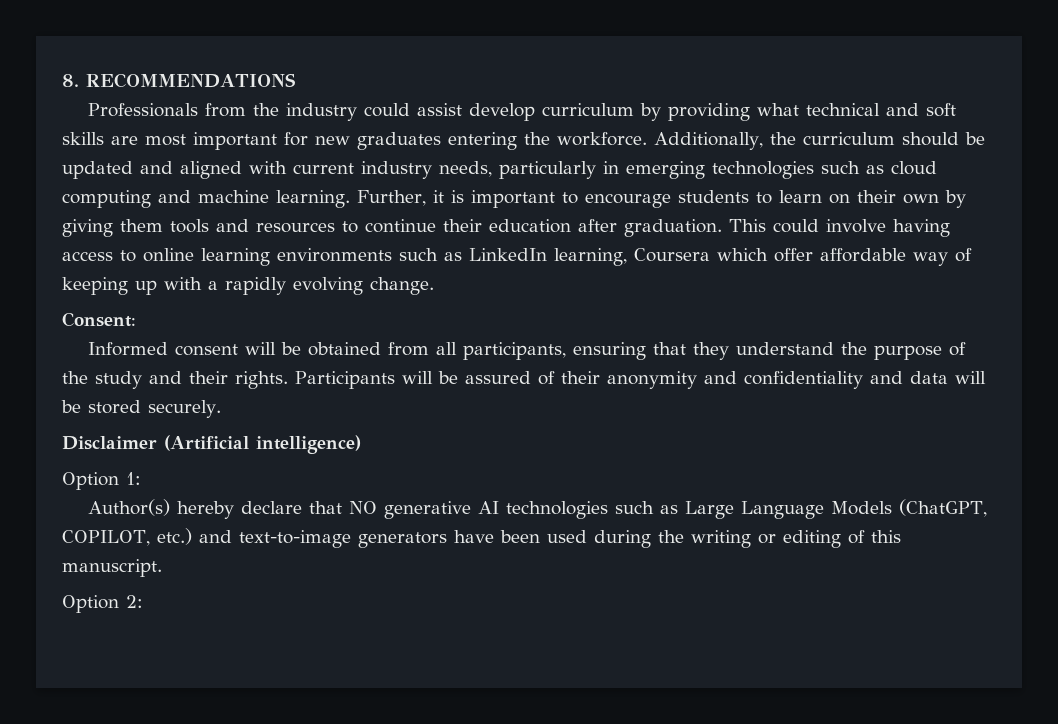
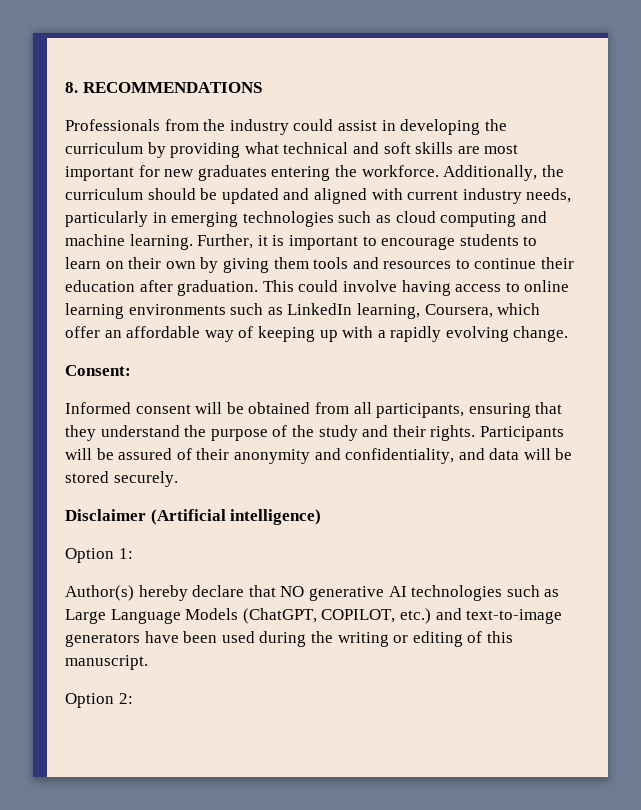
[468,103,535,121] develop -> [381,119,507,135] in developing the
[634,248,710,262] Coursera -> [424,304,493,318] Coursera,
(813, 255) none -> [104,330,122,338] an
[744,371,863,389] confidentiality -> [345,448,455,464] confidentiality,

